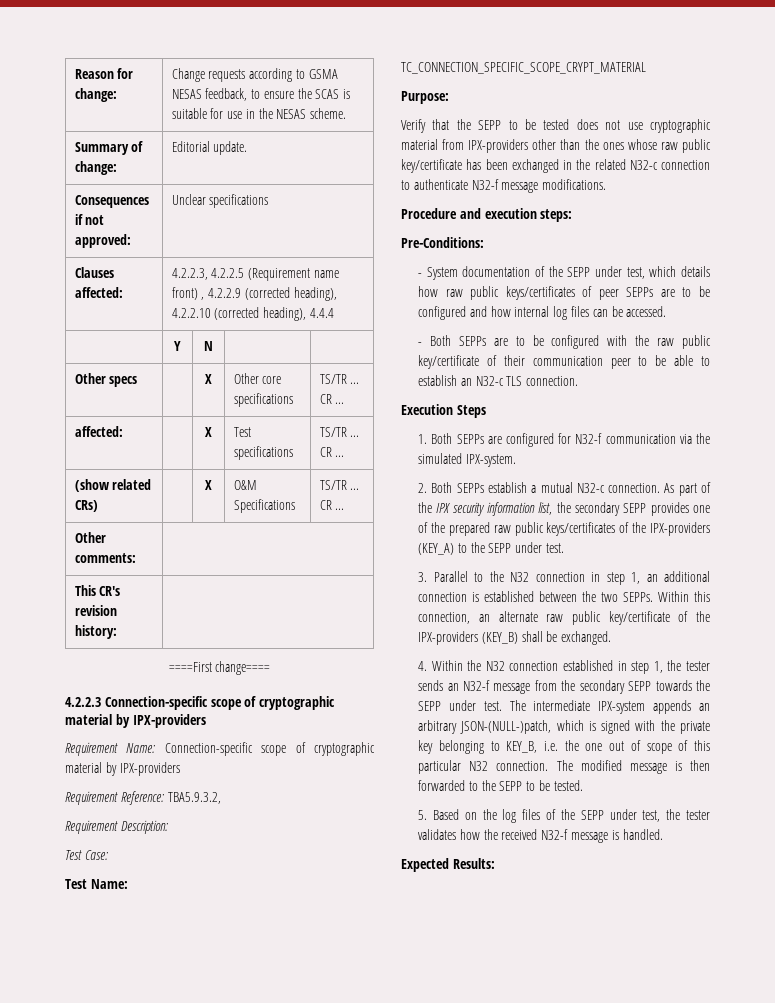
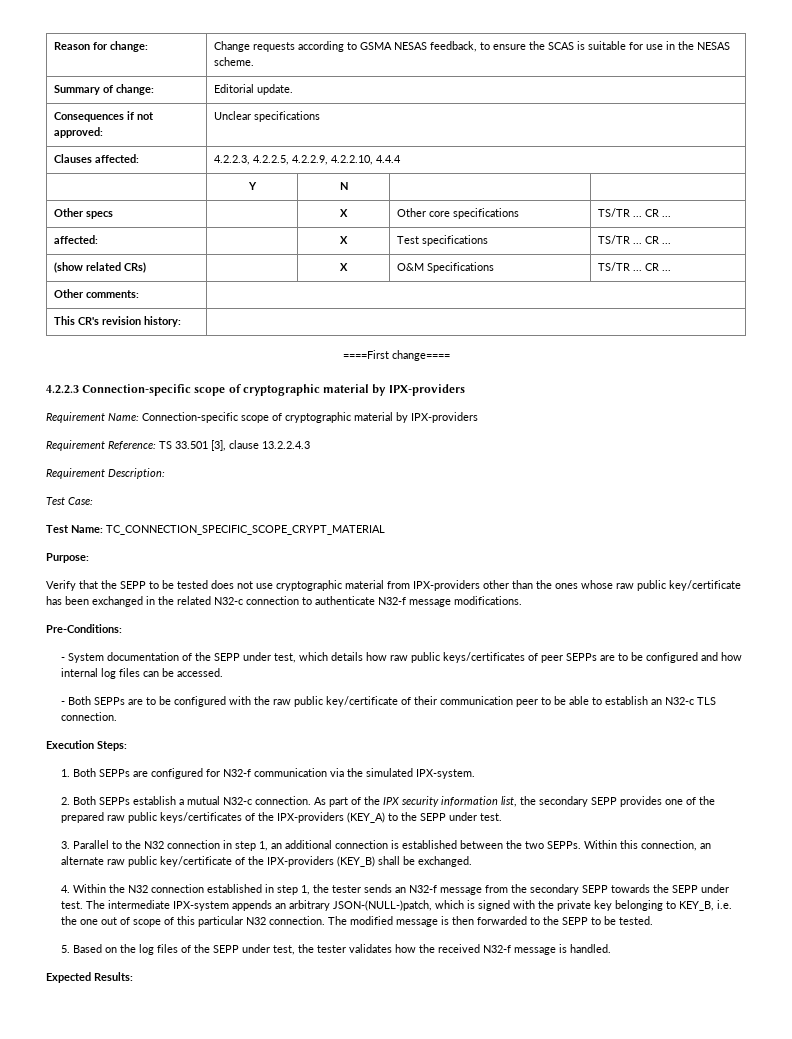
[211,268,339,281] [171,287,337,301] [171,307,307,321] 4.2.2.5 (Requirement name front) , 4.2.2.9 (corrected heading), 4.2.2.10 (corrected heading), -> [253,155,374,165] 4.2.2.5, 4.2.2.9, 4.2.2.10,
[167,792,221,804] TBA5.9.3.2, -> [159,440,310,451] TS 33.501 [3], clause 13.2.2.4.3
[401,208,573,222] // Procedure and execution steps: -> (522, 600) none
[456,405,486,418] Steps -> [97,741,127,751] Steps:

